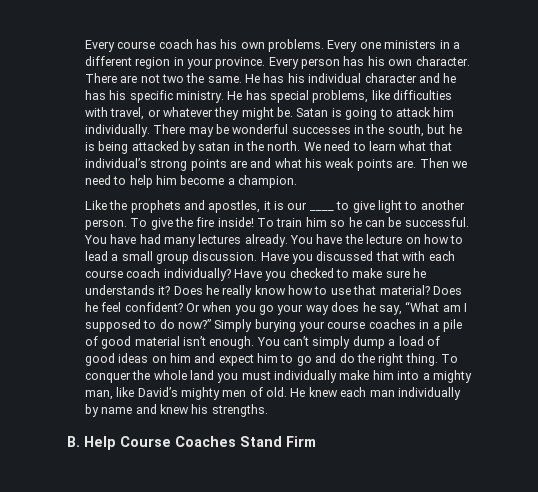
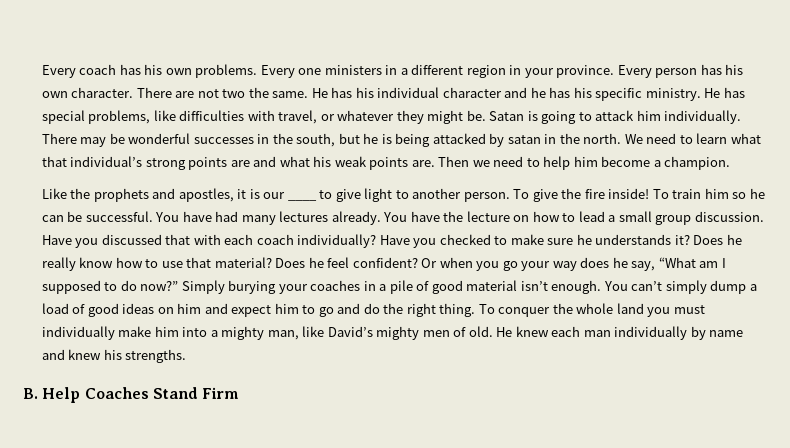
[84,40,156,52] Every course -> [41,65,76,78] Every
[84,270,123,278] course -> (254, 239) none
[327,321,366,329] course -> (308, 289) none
[120,436,171,447] Course -> (81, 395) none

